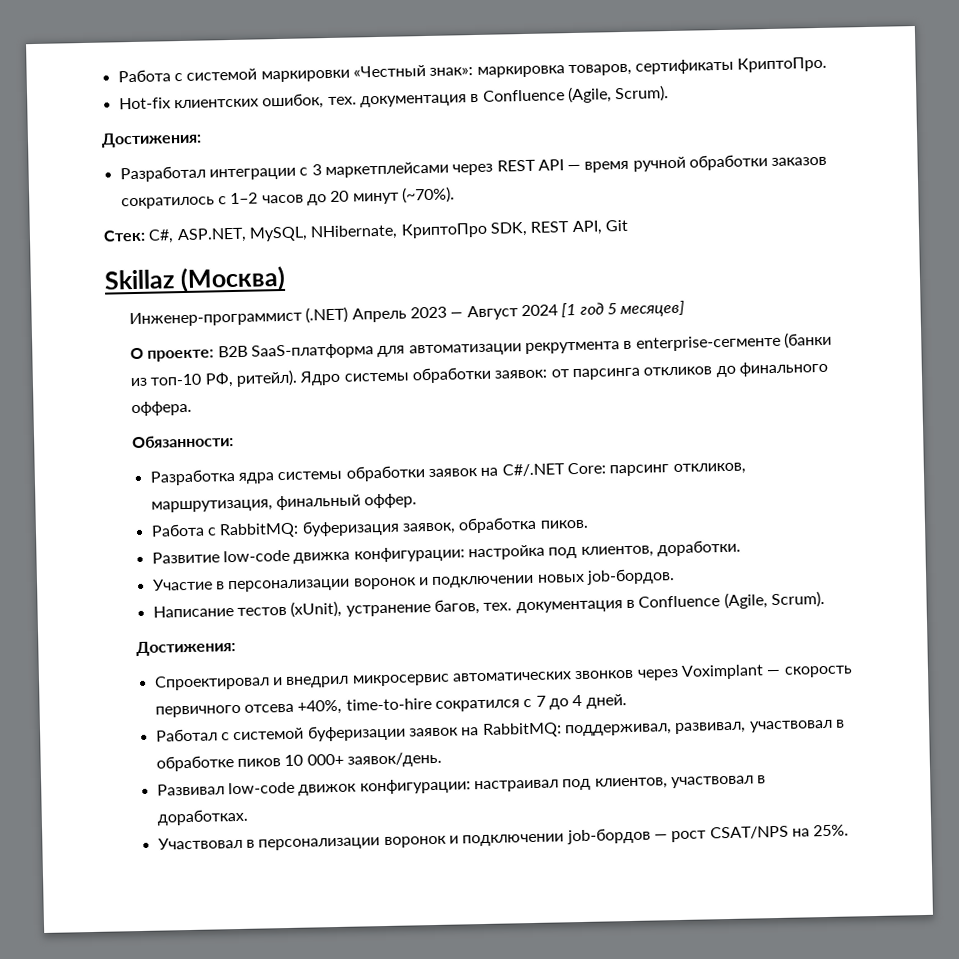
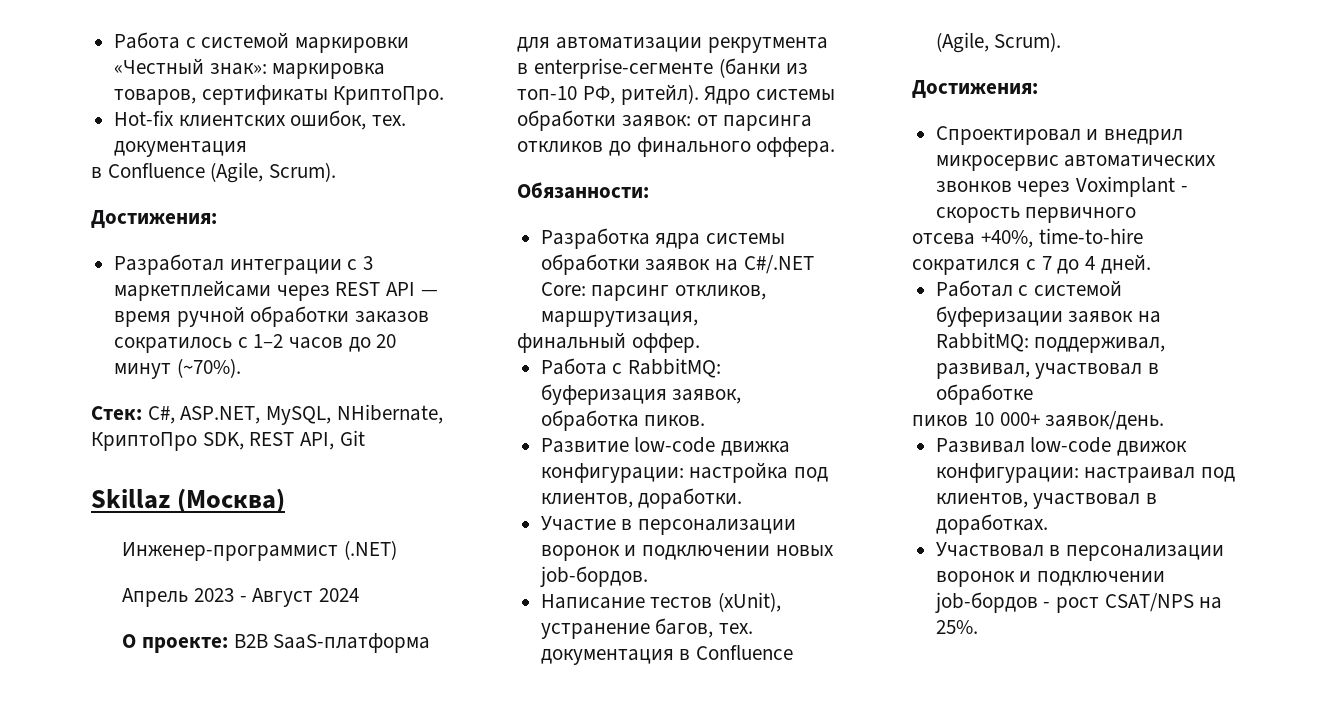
(467, 101) none -> (248, 149) //
(349, 315) none -> (398, 550) //
[450,312,464,318] — -> [239,596,247,602] -
[561,300,686,318] [1 год 5 месяцев] -> (360, 595) none
(273, 506) none -> (698, 319) //
[766,669,782,676] — -> [1180,186,1188,192] -
(241, 711) none -> (1137, 215) //
(234, 763) none -> (1033, 394) //
[653,834,668,840] — -> [1043,602,1051,608] -

